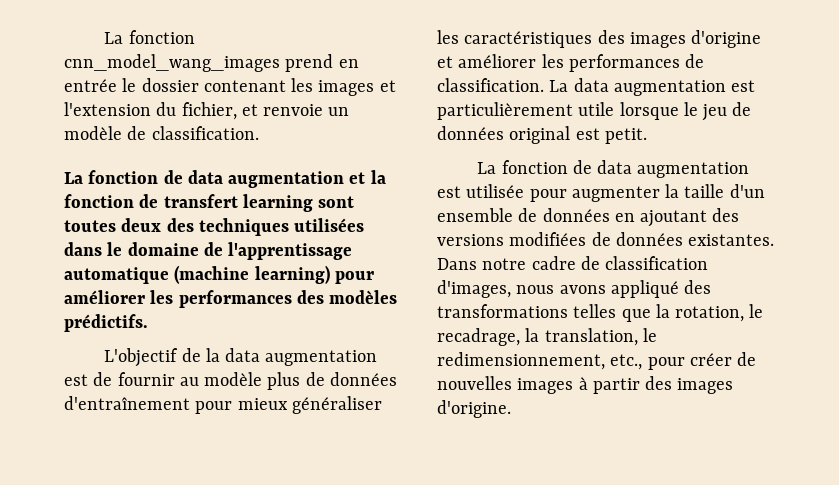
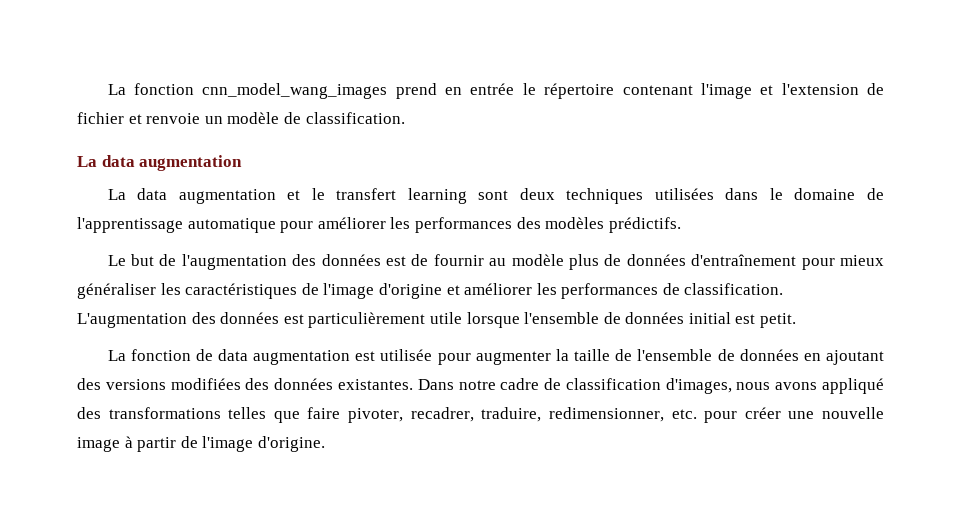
[141,78,396,96] [64,102,237,120] dossier contenant les images et l'extension du fichier, -> [544,83,884,99] [77,112,124,124] répertoire contenant l'image et l'extension de fichier
[88,170,386,188] [64,194,355,212] [64,218,194,232] fonction de data augmentation et la fonction de transfert learning sont toutes deux des -> [101,155,243,171] [107,188,555,204] data augmentation // La data augmentation et le transfert learning sont deux
[174,265,330,284] (machine learning) -> (276, 225) none
[104,348,378,367] L'objectif de la data augmentation -> [107,254,381,270] Le but de l'augmentation des données
[597,30,686,48] des images -> [301,283,375,299] de l'image
[549,78,726,96] La data augmentation -> [77,312,280,328] L'augmentation des données
[683,102,752,121] [437,126,571,144] le jeu de données original -> [524,312,731,324] l'ensemble de données initial
[729,184,765,198] [437,208,513,222] d'un ensemble -> [615,349,713,361] de l'ensemble
[591,232,611,246] de -> [245,378,270,390] des
[655,304,764,322] [437,328,657,346] [437,352,757,370] [437,376,734,394] la rotation, le recadrage, la translation, le redimensionnement, etc., pour créer de nouvelles images à partir des images -> [307,407,884,423] [77,436,254,452] faire pivoter, recadrer, traduire, redimensionner, etc. pour créer une nouvelle image à partir de l'image

